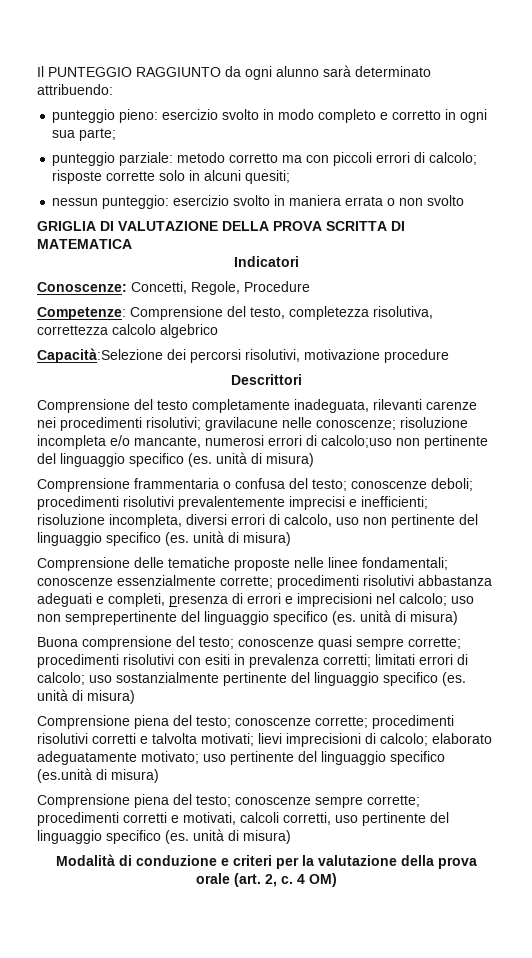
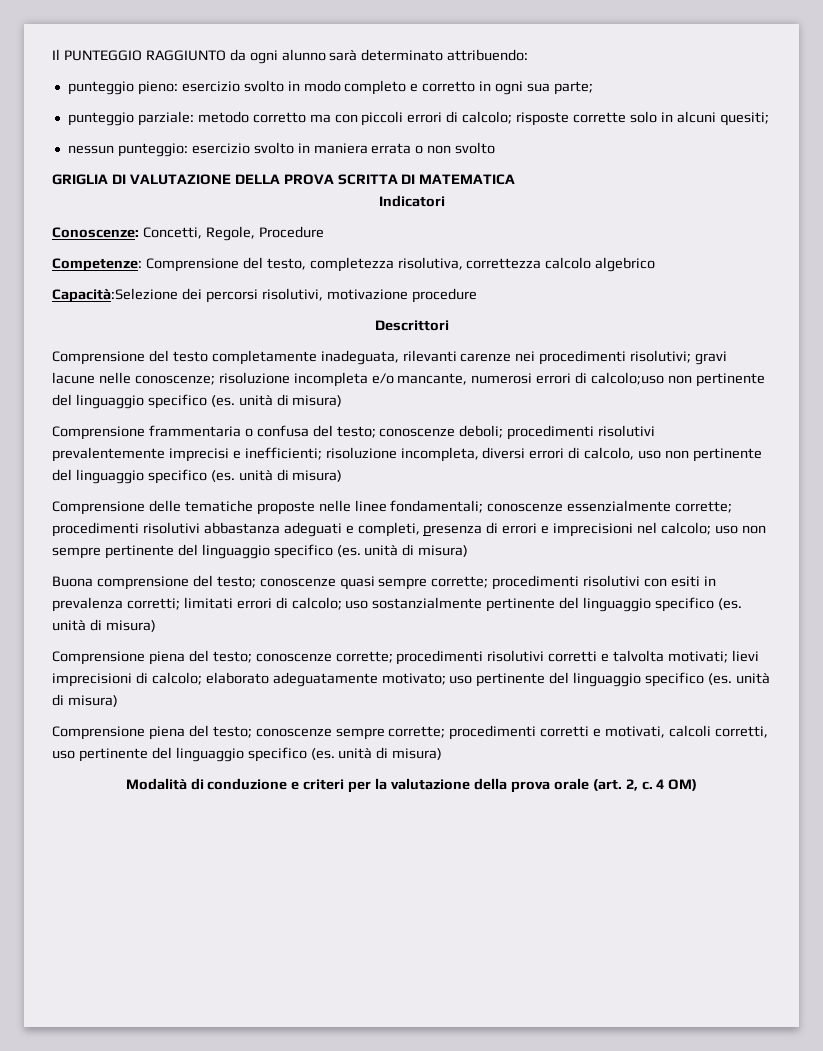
[205,417,278,431] gravilacune -> [695,351,728,365] [52,372,95,384] gravi lacune
[65,611,177,625] semprepertinente -> [52,545,174,559] sempre pertinente
[37,768,92,783] (es.unità -> [708,673,770,685] (es. unità

